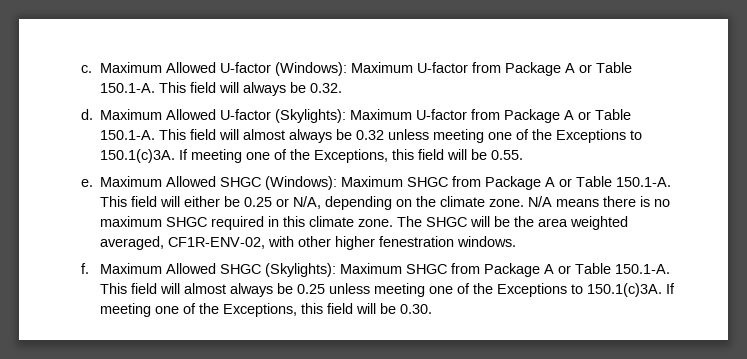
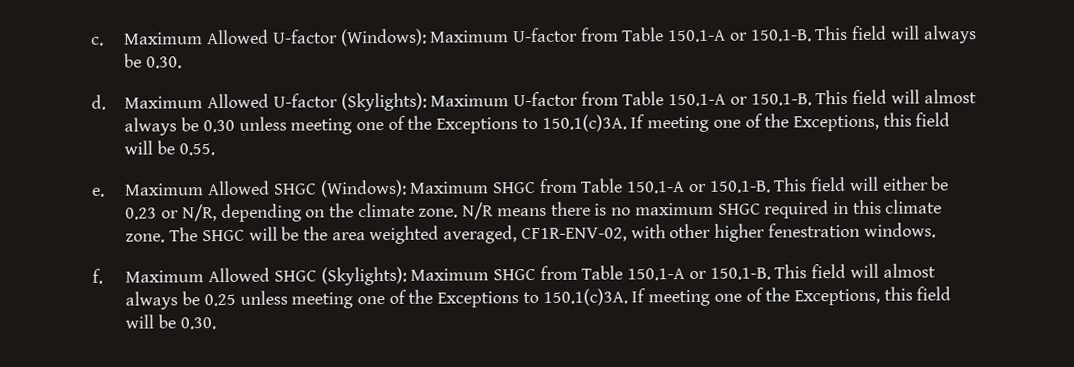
[505,62,633,76] [100,83,156,93] Package A or Table 150.1-A. -> [621,27,812,43] Table 150.1-A or 150.1-B.
[310,83,343,93] 0.32. -> [146,56,183,69] 0.30.
[504,109,632,123] [100,129,385,143] Package A or Table 150.1-A. This field will almost always be 0.32 -> [622,89,977,107] [124,117,235,136] Table 150.1-A or 150.1-B. This field will almost always be 0.30
[485,176,672,190] Package A or Table 150.1-A. -> [580,178,771,194] Table 150.1-A or 150.1-B.
[244,196,322,209] 0.25 or N/A, -> [125,204,217,222] 0.23 or N/R,
[528,196,553,207] N/A -> [462,202,495,220] N/R
[484,263,671,277] Package A or Table 150.1-A. -> [581,265,771,281] Table 150.1-A or 150.1-B.

